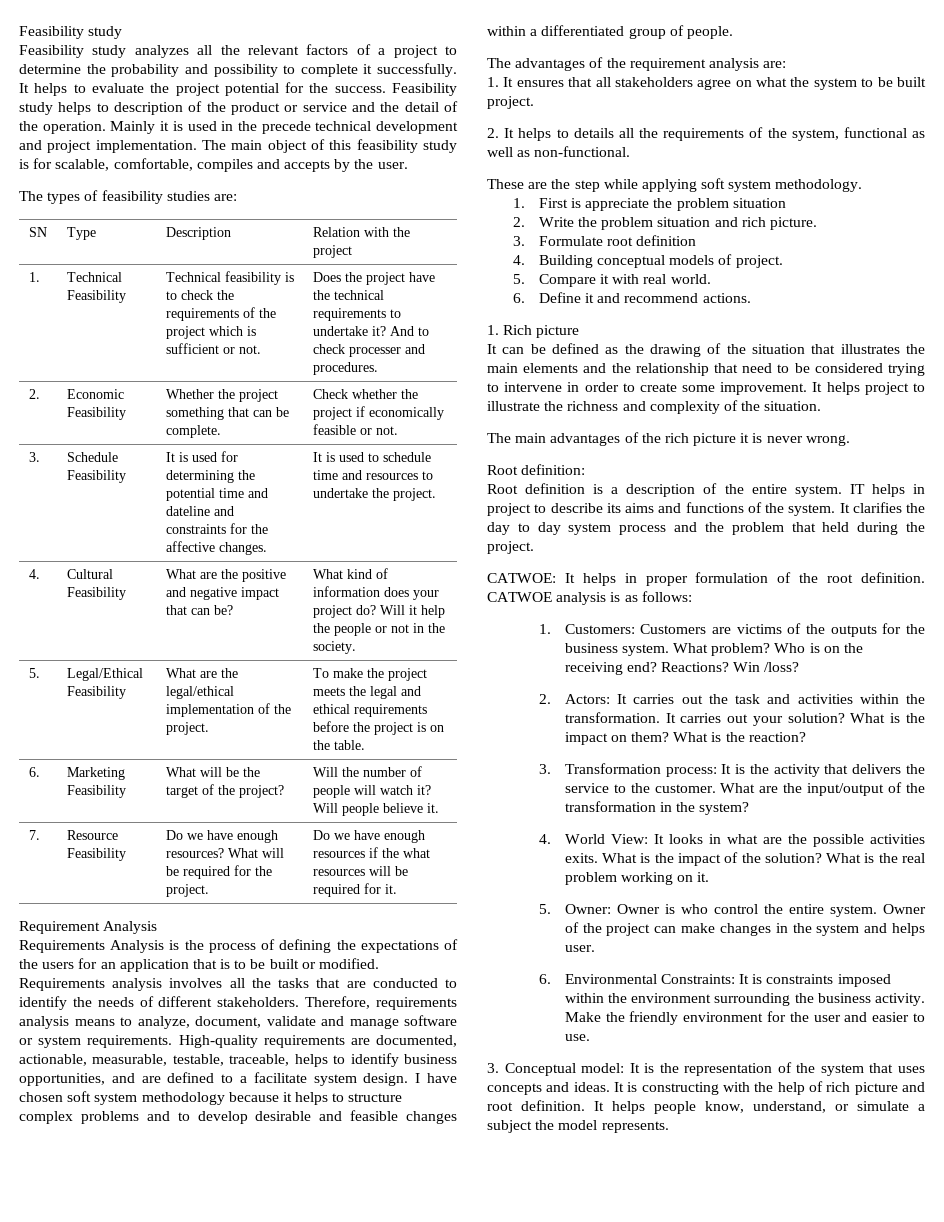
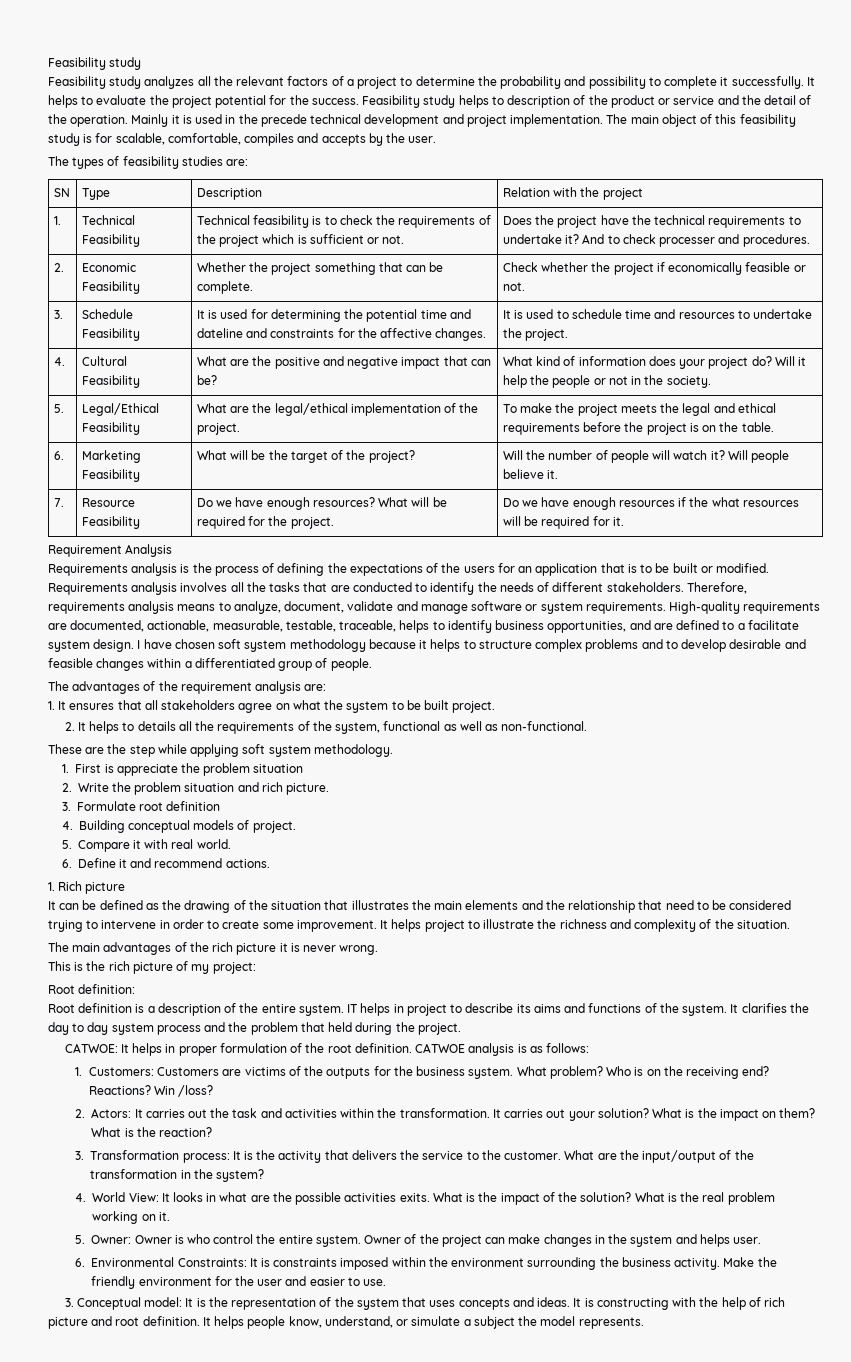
[110,940,165,953] Analysis -> [131,563,178,576] analysis
(850, 440) none -> [48,961,256,974] // This is the rich picture of my project:

